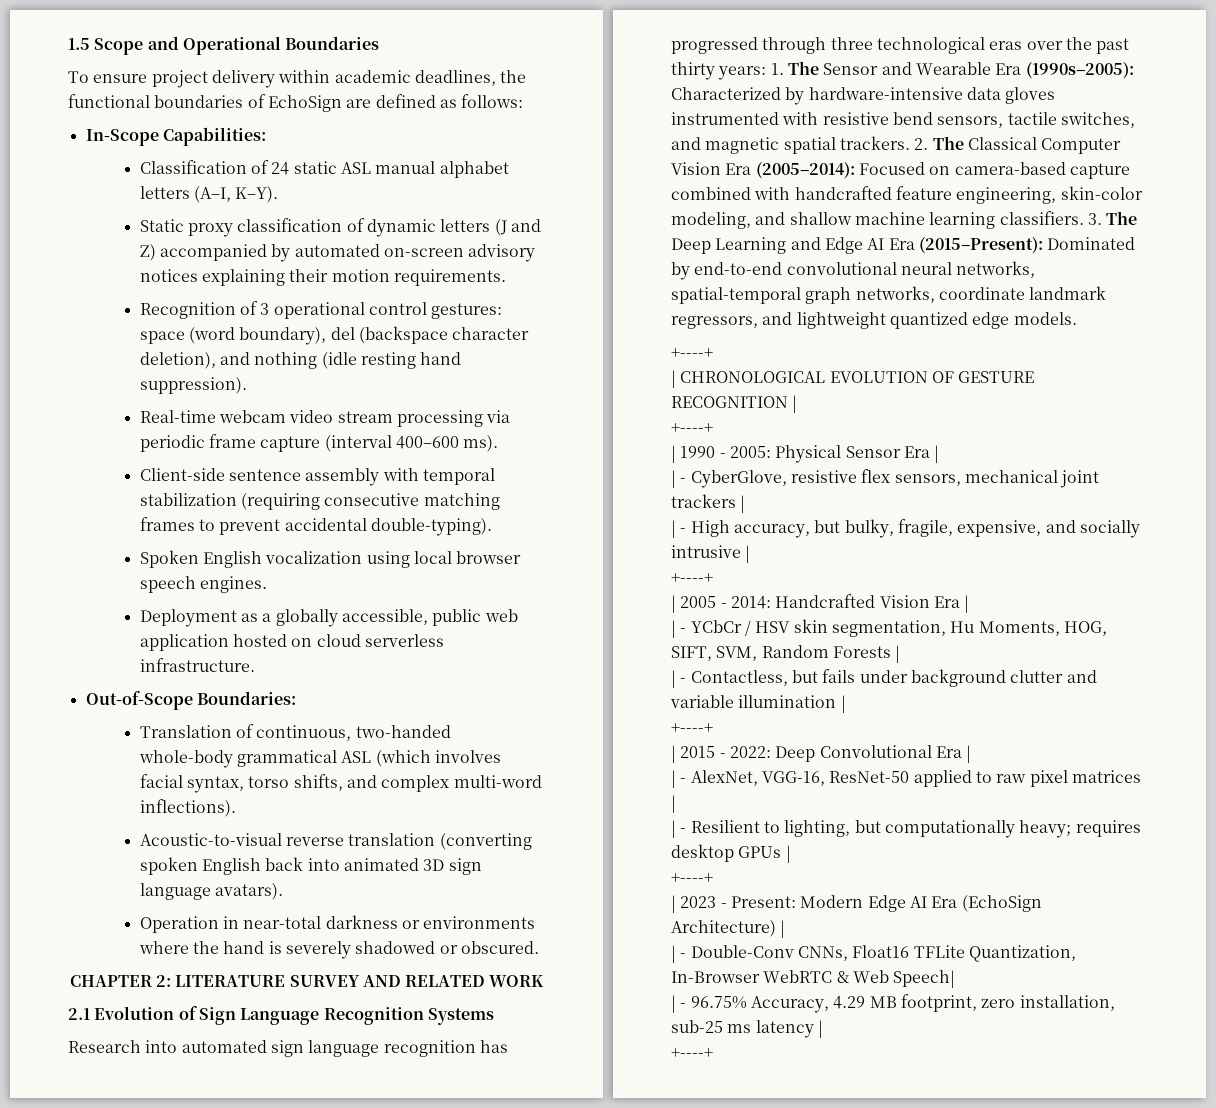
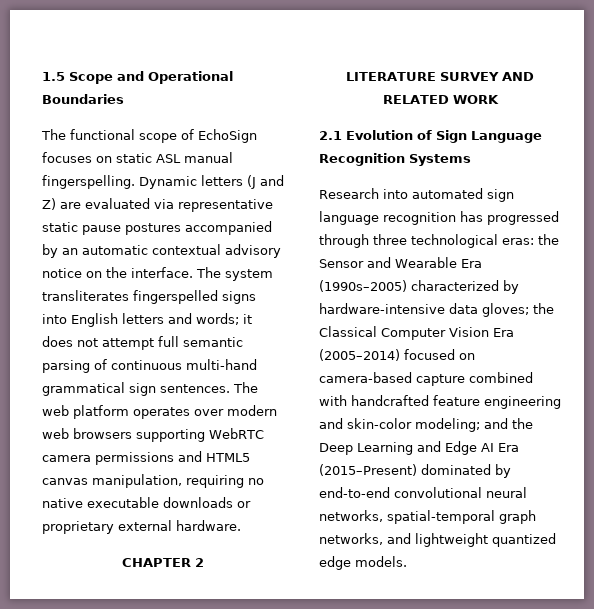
[68,70,527,88] [68,94,524,112] [85,127,266,146] [139,160,509,178] [139,186,279,203] [139,218,542,237] [139,244,536,262] [139,269,507,286] [139,301,503,319] [139,326,530,345] [139,352,462,369] [139,377,247,394] [139,410,511,427] [139,434,499,452] [139,468,496,486] [139,493,500,510] [139,517,493,536] [139,550,522,568] [139,576,268,593] [139,609,518,627] [139,634,445,651] [139,658,255,672] [85,691,296,710] [139,724,451,741] [138,750,502,768] [139,774,542,793] [139,799,236,817] [139,833,532,850] [139,857,482,875] [139,883,284,900] [139,915,536,933] [138,941,540,959] To ensure project delivery within academic deadlines, the functional boundaries of EchoSign are defined as follows: // In-Scope Capabilities: // Classification of 24 static ASL manual alphabet letters (A–I, K–Y). // Static proxy classification of dynamic letters (J and Z) accompanied by automated on-screen advisory notices explaining their motion requirements. // Recognition of 3 operational control gestures: space (word boundary), del (backspace character deletion), and nothing (idle resting hand suppression). // Real-time webcam video stream processing via periodic frame capture (interval 400–600 ms). // Client-side sentence assembly with temporal stabilization (requiring consecutive matching frames to prevent accidental double-typing). // Spoken English vocalization using local browser speech engines. // Deployment as a globally accessible, public web application hosted on cloud serverless infrastructure. // Out-of-Scope Boundaries: // Translation of continuous, two-handed whole-body grammatical ASL (which involves facial syntax, torso shifts, and complex multi-word inflections). // Acoustic-to-visual reverse translation (converting spoken English back into animated 3D sign language avatars). // Operation in near-total darkness or environments where the hand is severely shadowed or obscured. -> [41,129,257,143] [42,152,233,163] [42,175,284,189] [42,198,273,212] [42,221,272,235] [42,244,281,258] [42,267,273,281] [42,290,256,304] [42,313,252,327] [42,336,243,350] [42,359,257,373] [42,382,258,396] [42,405,277,419] [42,428,264,442] [42,451,250,465] [42,474,264,488] [42,497,251,508] [42,520,241,534] The functional scope of EchoSign focuses on static ASL manual fingerspelling. Dynamic letters (J and Z) are evaluated via representative static pause postures accompanied by an automatic contextual advisory notice on the interface. The system transliterates fingerspelled signs into English letters and words; it does not attempt full semantic parsing of continuous multi-hand grammatical sign sentences. The web platform operates over modern web browsers supporting WebRTC camera permissions and HTML5 canvas manipulation, requiring no native executable downloads or proprietary external hardware.
[155,975,171,987] 2: -> [195,558,204,567] 2 //
[989,37,1130,54] [671,61,819,80] eras over the past thirty years: 1. The -> [502,234,559,245] eras: the
[1025,62,1134,79] [671,87,781,100] (1990s–2005): Characterized -> [319,280,499,292] (1990s–2005) characterized
[1005,87,1056,104] [671,112,1135,128] [671,136,964,154] gloves instrumented with resistive bend sensors, tactile switches, and magnetic spatial trackers. 2. The -> [482,303,554,317] gloves; the
[755,162,925,179] (2005–2014): Focused -> [319,349,455,361] (2005–2014) focused
[956,186,1143,204] [671,211,1138,229] engineering, skin-color modeling, and shallow machine learning classifiers. 3. The -> [484,396,561,409] [319,418,533,432] engineering and skin-color modeling; and the
[918,237,1136,254] (2015–Present): Dominated -> [319,464,491,476] (2015–Present) dominated
[938,286,1107,300] [671,316,758,329] coordinate landmark regressors, -> (383, 539) none
[671,348,713,358] [671,370,1035,388] [671,395,798,413] [671,423,713,433] [671,445,940,463] [671,469,1100,488] [671,494,746,513] [671,519,1140,538] [671,545,751,563] [671,573,713,583] [671,594,970,613] [671,619,1107,638] [671,645,901,663] [671,669,1097,688] [670,695,846,713] [671,723,713,733] [671,745,972,763] [671,770,1141,788] [671,795,676,813] [671,820,1141,838] [671,844,791,863] [671,873,713,883] [671,895,1042,913] [671,920,786,938] [671,945,1076,963] [671,970,956,988] [671,994,1115,1013] [671,1020,823,1038] [671,1048,713,1058] // +----+ // | CHRONOLOGICAL EVOLUTION OF GESTURE RECOGNITION | // +----+ // | 1990 - 2005: Physical Sensor Era | // | - CyberGlove, resistive flex sensors, mechanical joint trackers | // | - High accuracy, but bulky, fragile, expensive, and socially intrusive | // +----+ // | 2005 - 2014: Handcrafted Vision Era | // | - YCbCr / HSV skin segmentation, Hu Moments, HOG, SIFT, SVM, Random Forests | // | - Contactless, but fails under background clutter and variable illumination | // +----+ // | 2015 - 2022: Deep Convolutional Era | // | - AlexNet, VGG-16, ResNet-50 applied to raw pixel matrices | // | - Resilient to lighting, but computationally heavy; requires desktop GPUs | // +----+ // | 2023 - Present: Modern Edge AI Era (EchoSign Architecture) | // | - Double-Conv CNNs, Float16 TFLite Quantization, In-Browser WebRTC & Web Speech| // | - 96.75% Accuracy, 4.29 MB footprint, zero installation, sub-25 ms latency | // +----+ -> (407, 561) none

